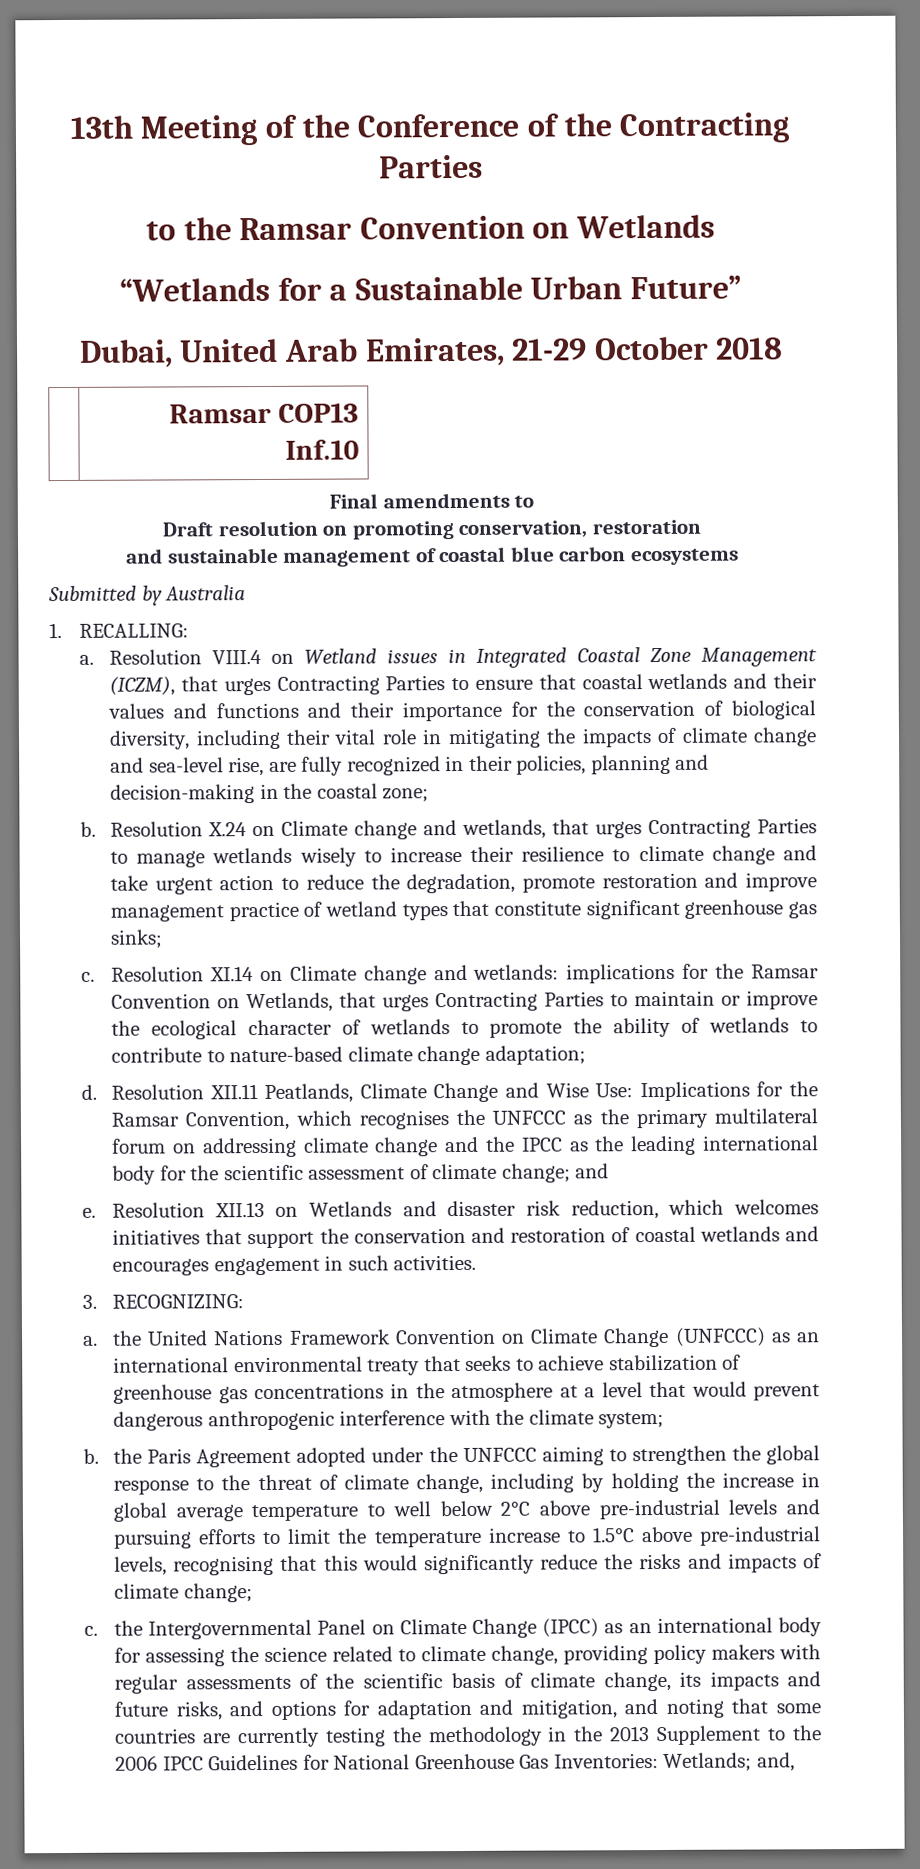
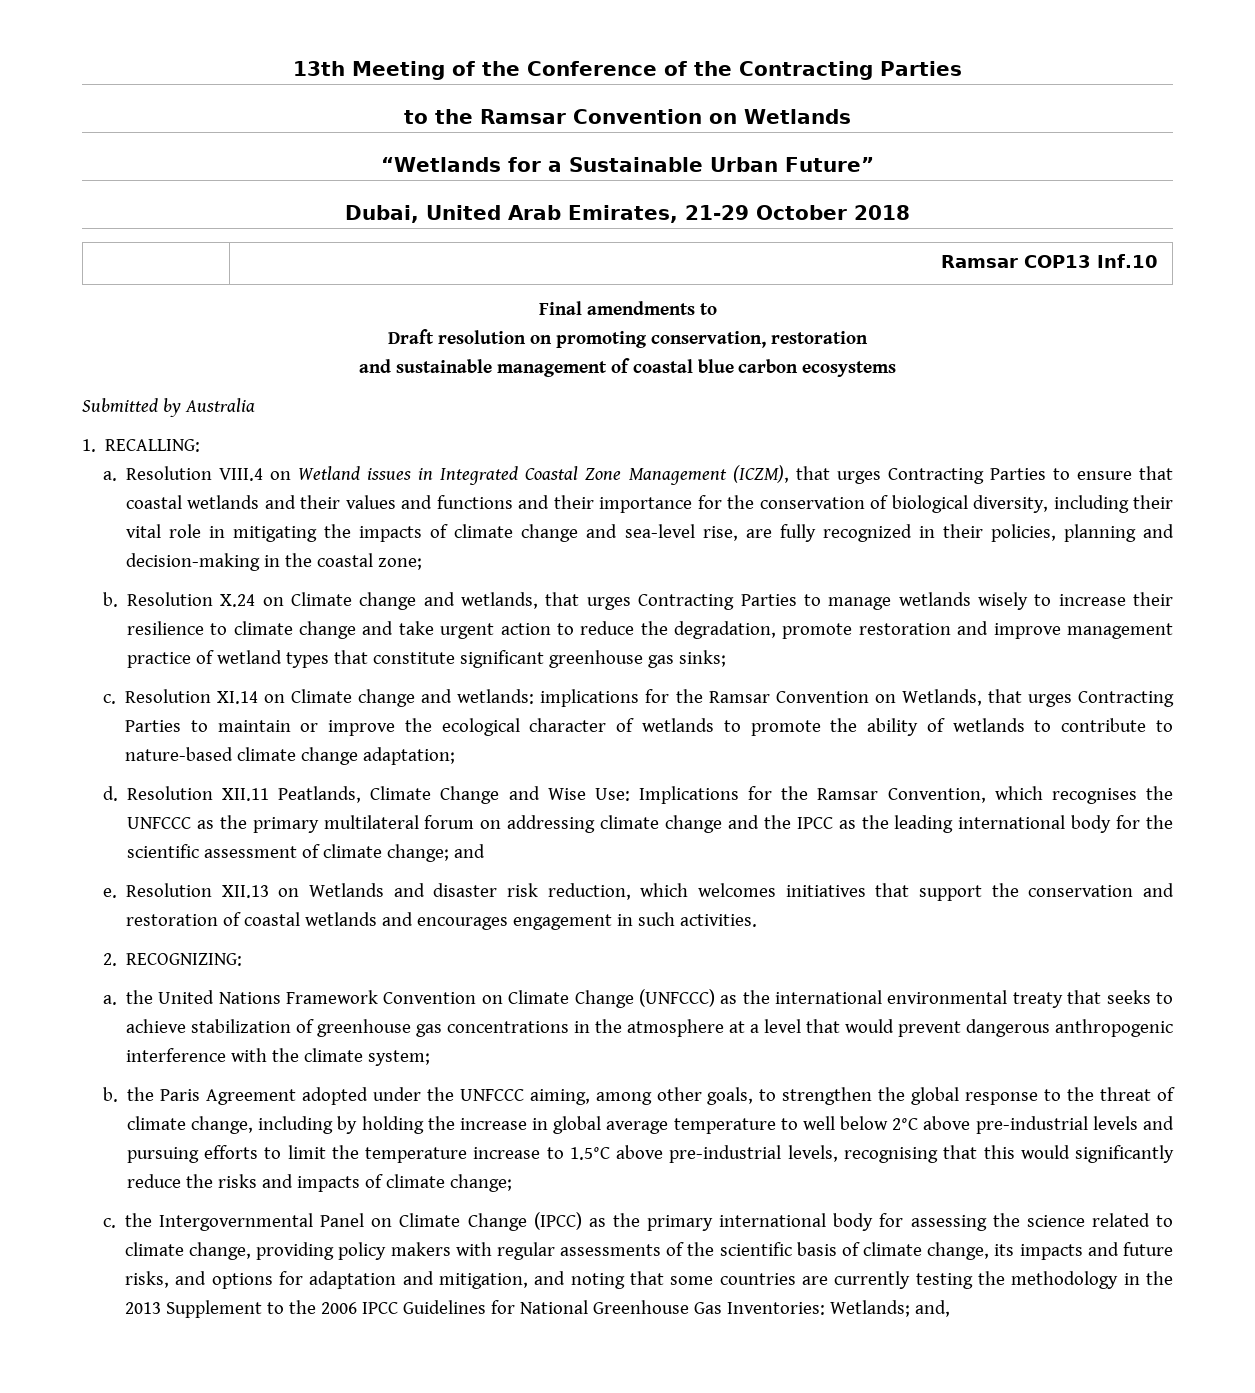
[82,1294,98,1309] 3. -> [102,953,117,966] 2.
[797,1332,820,1343] an -> [742,990,770,1004] the
[541,1446,604,1466] aiming -> [529,1087,754,1105] aiming, among other goals,
[628,1623,652,1634] an -> [612,1213,714,1231] the primary

